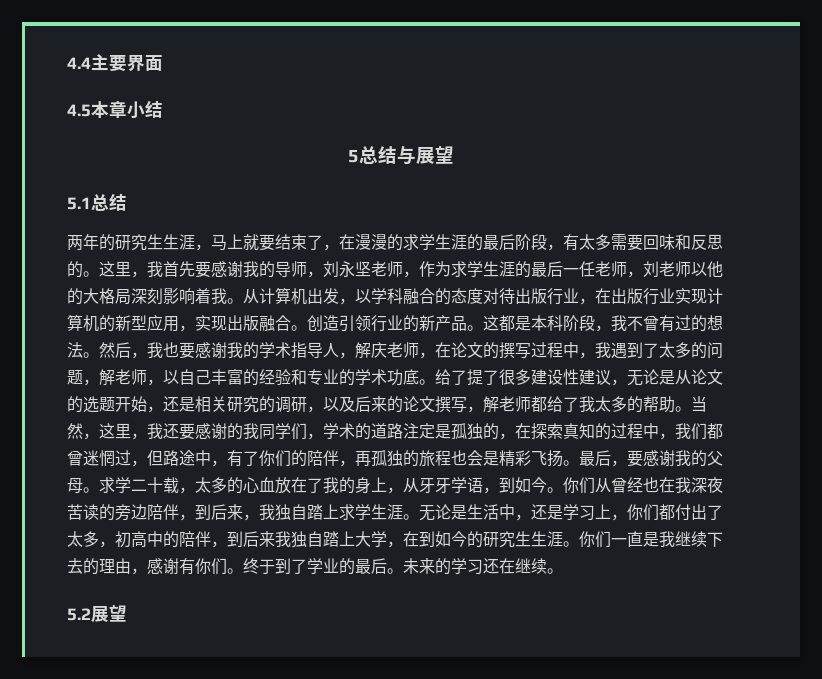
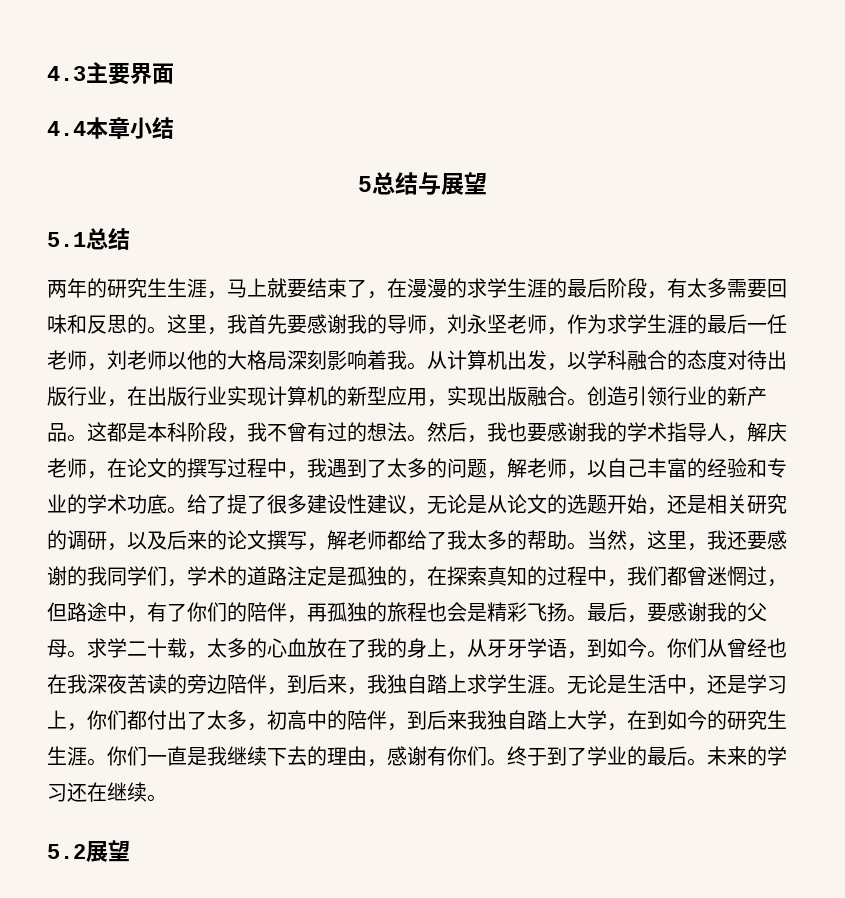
[67,57,91,69] 4.4 -> [47,66,86,81] 4.3
[67,104,91,117] 4.5 -> [47,121,86,136] 4.4

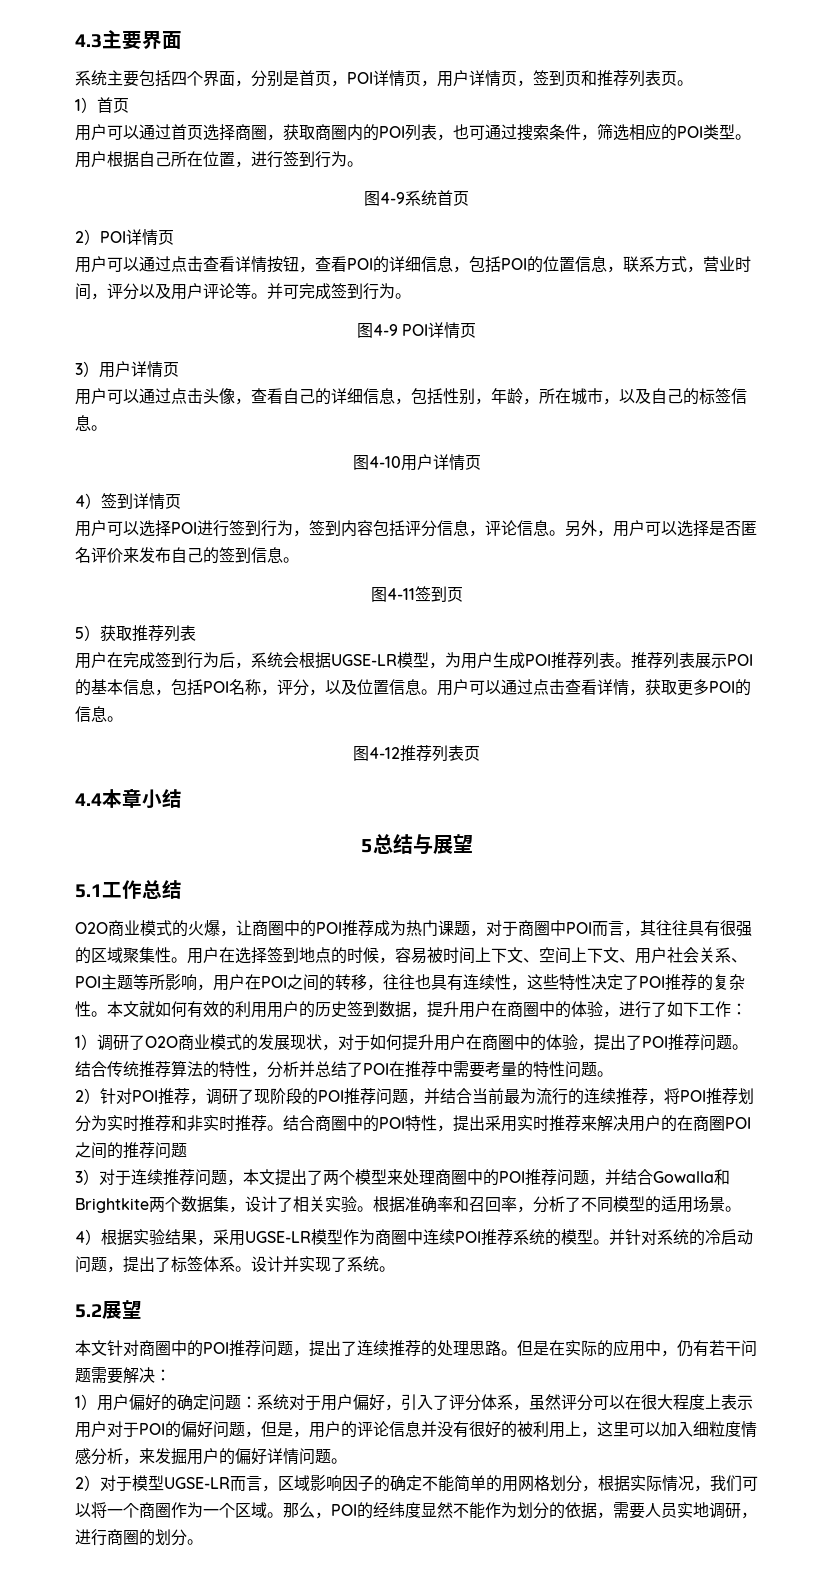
(174, 73) none -> [75,70,693,87] [75,97,129,113] [75,123,751,141] [75,151,363,168] [364,190,469,206] [75,229,174,246] [75,256,751,273] [75,283,411,300] [356,322,477,339] [75,361,179,378] [75,388,747,405] [75,415,107,431] [352,454,481,471] [75,493,181,510] [75,520,757,537] [75,547,299,564] [370,586,463,602] [75,625,196,642] [75,652,753,669] [75,679,751,696] [75,706,123,722] [353,745,480,762] // 系统主要包括四个界面，分别是首页，POI详情页，用户详情页，签到页和推荐列表页。 // 1）首页 // 用户可以通过首页选择商圈，获取商圈内的POI列表，也可通过搜索条件，筛选相应的POI类型。用户根据自己所在位置，进行签到行为。 // 图4-9系统首页 // 2）POI详情页 // 用户可以通过点击查看详情按钮，查看POI的详细信息，包括POI的位置信息，联系方式，营业时间，评分以及用户评论等。并可完成签到行为。 // 图4-9 POI详情页 // 3）用户详情页 // 用户可以通过点击头像，查看自己的详细信息，包括性别，年龄，所在城市，以及自己的标签信息。 // 图4-10用户详情页 // 4）签到详情页 // 用户可以选择POI进行签到行为，签到内容包括评分信息，评论信息。另外，用户可以选择是否匿名评价来发布自己的签到信息。 // 图4-11签到页 // 5）获取推荐列表 // 用户在完成签到行为后，系统会根据UGSE-LR模型，为用户生成POI推荐列表。推荐列表展示POI的基本信息，包括POI名称，评分，以及位置信息。用户可以通过点击查看详情，获取更多POI的信息。 // 图4-12推荐列表页
(86, 239) none -> [102,880,142,899] 工作
[47,278,787,299] [47,314,787,335] [47,350,787,371] [47,386,767,407] [47,422,787,443] [47,458,787,479] [47,494,787,515] [47,530,787,551] [47,566,787,587] [47,602,767,623] [47,638,787,659] [47,674,787,695] [47,710,787,731] [47,746,787,767] [47,782,167,802] [47,840,130,862] 两年的研究生生涯，马上就要结束了，在漫漫的求学生涯的最后阶段，有太多需要回味和反思的。这里，我首先要感谢我的导师，刘永坚老师，作为求学生涯的最后一任老师，刘老师以他的大格局深刻影响着我。从计算机出发，以学科融合的态度对待出版行业，在出版行业实现计算机的新型应用，实现出版融合。创造引领行业的新产品。这都是本科阶段，我不曾有过的想法。然后，我也要感谢我的学术指导人，解庆老师，在论文的撰写过程中，我遇到了太多的问题，解老师，以自己丰富的经验和专业的学术功底。给了提了很多建设性建议，无论是从论文的选题开始，还是相关研究的调研，以及后来的论文撰写，解老师都给了我太多的帮助。当然，这里，我还要感谢的我同学们，学术的道路注定是孤独的，在探索真知的过程中，我们都曾迷惘过，但路途中，有了你们的陪伴，再孤独的旅程也会是精彩飞扬。最后，要感谢我的父母。求学二十载，太多的心血放在了我的身上，从牙牙学语，到如今。你们从曾经也在我深夜苦读的旁边陪伴，到后来，我独自踏上求学生涯。无论是生活中，还是学习上，你们都付出了太多，初高中的陪伴，到后来我独自踏上大学，在到如今的研究生生涯。你们一直是我继续下去的理由，感谢有你们。终于到了学业的最后。未来的学习还在继续。 // 5.2展望 -> [75,920,752,937] [75,947,747,964] [75,974,745,991] [75,1001,747,1018] [75,1034,748,1051] [75,1060,613,1078] [75,1088,754,1105] [75,1115,751,1132] [75,1142,187,1159] [75,1169,730,1186] [75,1196,741,1213] [75,1229,753,1246] [75,1256,395,1273] [75,1300,142,1319] [75,1339,757,1357] [75,1367,171,1384] [75,1394,753,1411] [75,1421,757,1438] [75,1448,347,1465] [75,1475,758,1492] [75,1502,757,1519] [75,1529,203,1546] O2O商业模式的火爆，让商圈中的POI推荐成为热门课题，对于商圈中POI而言，其往往具有很强的区域聚集性。用户在选择签到地点的时候，容易被时间上下文、空间上下文、用户社会关系、POI主题等所影响，用户在POI之间的转移，往往也具有连续性，这些特性决定了POI推荐的复杂性。本文就如何有效的利用用户的历史签到数据，提升用户在商圈中的体验，进行了如下工作： // 1）调研了O2O商业模式的发展现状，对于如何提升用户在商圈中的体验，提出了POI推荐问题。结合传统推荐算法的特性，分析并总结了POI在推荐中需要考量的特性问题。 // 2）针对POI推荐，调研了现阶段的POI推荐问题，并结合当前最为流行的连续推荐，将POI推荐划分为实时推荐和非实时推荐。结合商圈中的POI特性，提出采用实时推荐来解决用户的在商圈POI之间的推荐问题 // 3）对于连续推荐问题，本文提出了两个模型来处理商圈中的POI推荐问题，并结合Gowalla和Brightkite两个数据集，设计了相关实验。根据准确率和召回率，分析了不同模型的适用场景。 // 4）根据实验结果，采用UGSE-LR模型作为商圈中连续POI推荐系统的模型。并针对系统的冷启动问题，提出了标签体系。设计并实现了系统。 // 5.2展望 // 本文针对商圈中的POI推荐问题，提出了连续推荐的处理思路。但是在实际的应用中，仍有若干问题需要解决： // 1）用户偏好的确定问题：系统对于用户偏好，引入了评分体系，虽然评分可以在很大程度上表示用户对于POI的偏好问题，但是，用户的评论信息并没有很好的被利用上，这里可以加入细粒度情感分析，来发掘用户的偏好详情问题。 // 2）对于模型UGSE-LR而言，区域影响因子的确定不能简单的用网格划分，根据实际情况，我们可以将一个商圈作为一个区域。那么，POI的经纬度显然不能作为划分的依据，需要人员实地调研，进行商圈的划分。

